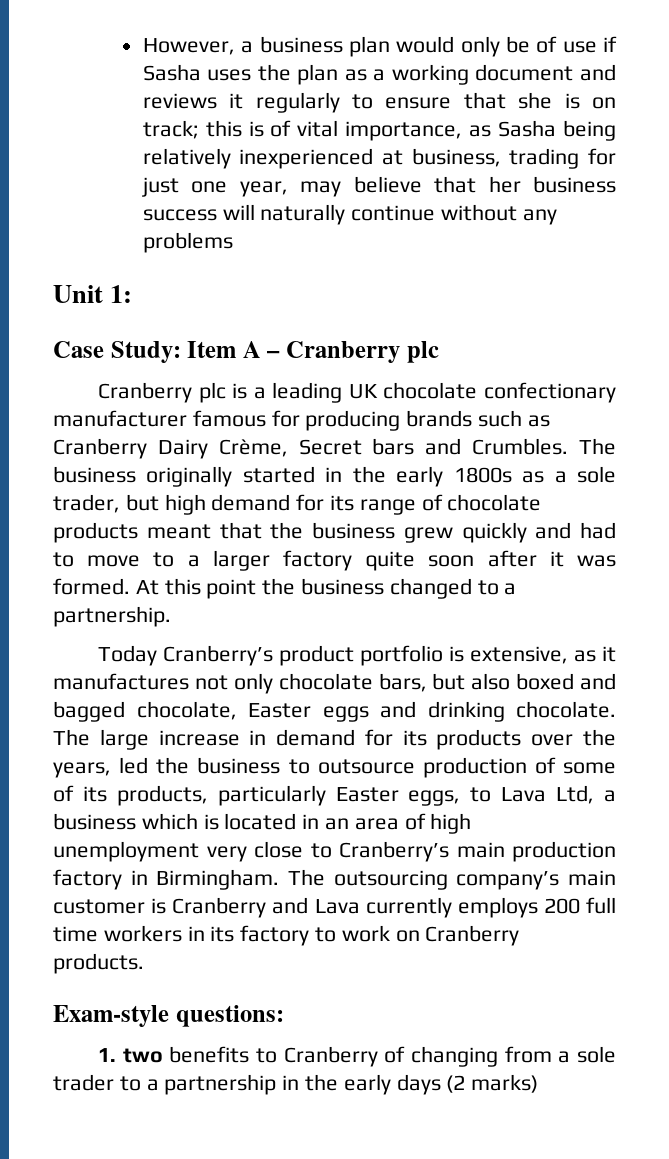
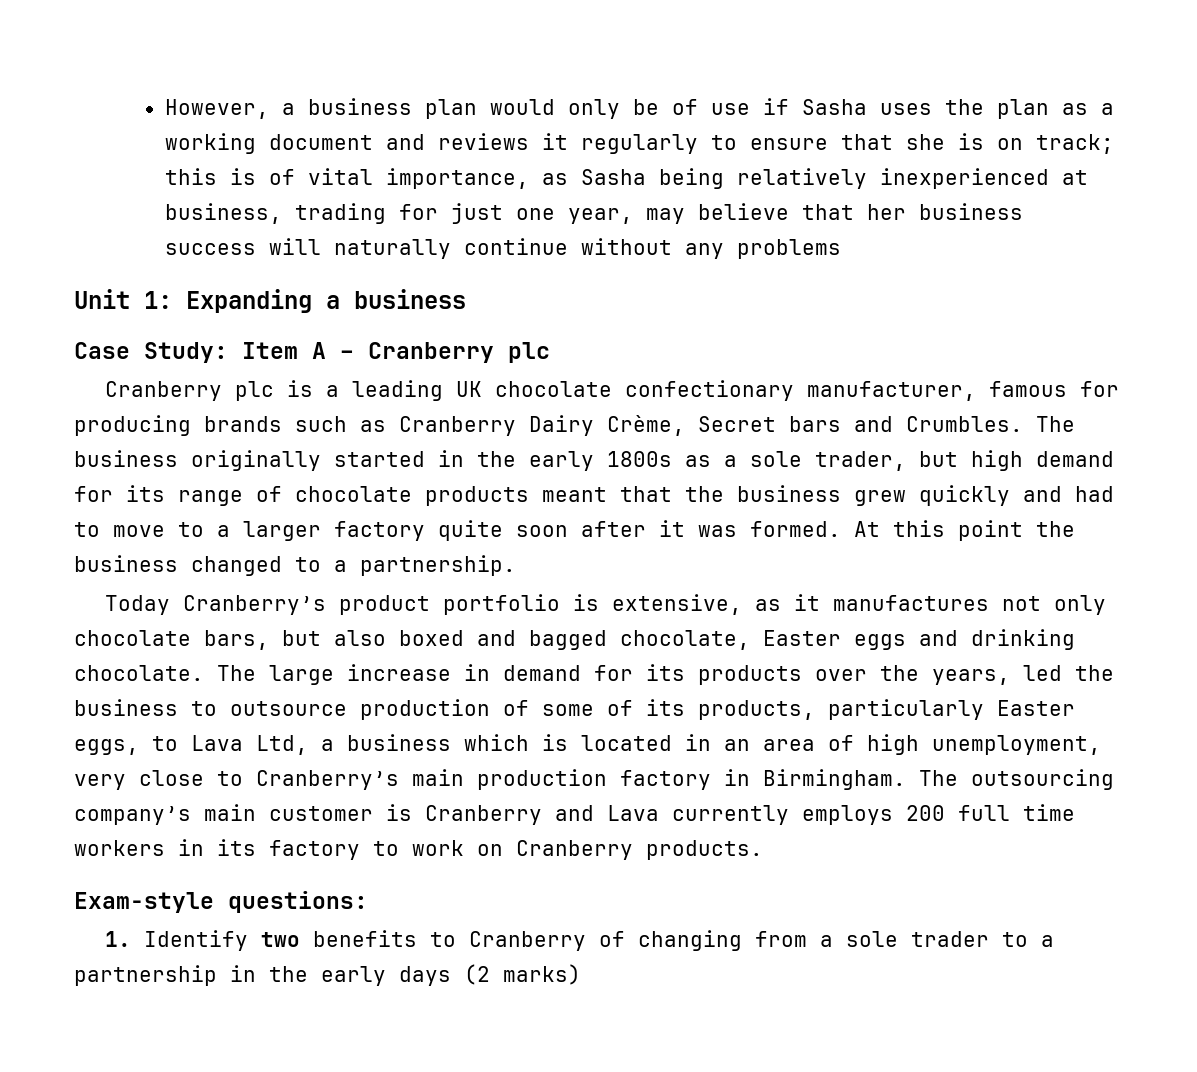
(133, 294) none -> [186,289,466,313] Expanding a business
[53,410,187,427] manufacturer -> [806,381,976,401] manufacturer,
[53,841,199,862] unemployment -> [932,735,1101,755] unemployment,
(117, 1055) none -> [143,930,248,951] Identify

